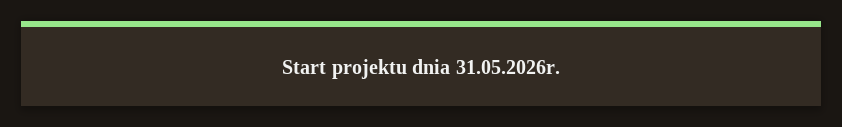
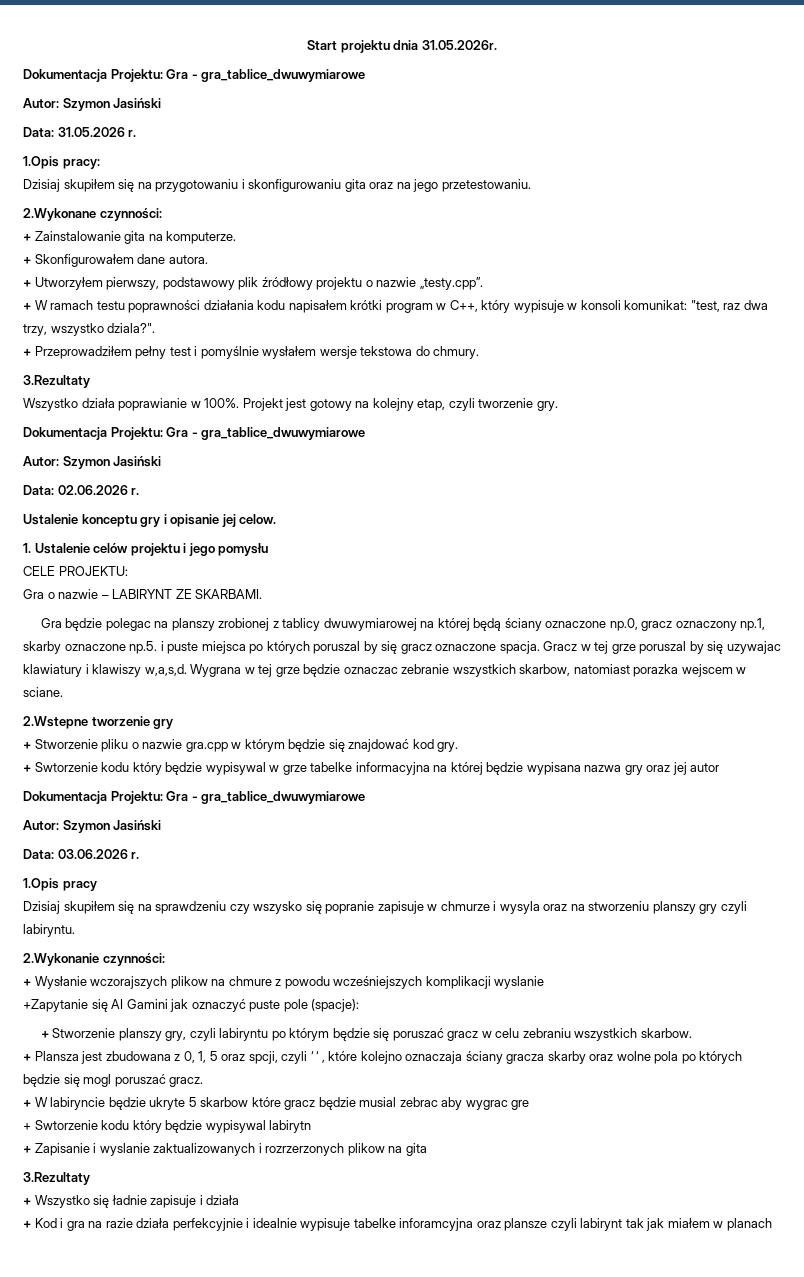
(560, 67) none -> [23,69,366,82] [23,98,162,111] [23,127,137,137] [23,156,100,169] [23,179,531,192] [23,208,162,221] [23,231,237,244] [23,254,208,267] [23,277,483,290] [23,300,768,313] [23,323,156,336] [23,346,480,359] [23,375,90,388] [23,398,558,411] [23,427,366,440] [23,456,162,469] [23,485,140,495] [23,514,277,527] [23,543,269,556] [23,566,128,576] [23,589,263,599] [40,618,766,631] [23,641,781,654] [23,664,747,677] [23,687,63,697] [23,716,174,729] [23,739,459,752] [23,762,720,775] [23,791,366,804] [23,820,162,833] [23,849,140,859] [23,878,97,891] [23,901,747,914] [23,924,75,937] [23,953,165,966] [23,976,545,989] [23,999,360,1012] [40,1028,692,1041] [23,1051,743,1064] [23,1074,204,1087] [23,1097,530,1110] [23,1120,312,1133] [23,1143,427,1156] [23,1172,90,1185] [23,1195,240,1208] [23,1218,772,1231] // Dokumentacja Projektu: Gra - gra_tablice_dwuwymiarowe // Autor: Szymon Jasiński // Data: 31.05.2026 r. // 1.Opis pracy: // Dzisiaj skupiłem się na przygotowaniu i skonfigurowaniu gita oraz na jego przetestowaniu. // 2.Wykonane czynności: // + Zainstalowanie gita na komputerze. // + Skonfigurowałem dane autora. // + Utworzyłem pierwszy, podstawowy plik źródłowy projektu o nazwie „testy.cpp”. // + W ramach testu poprawności działania kodu napisałem krótki program w C++, który wypisuje w konsoli komunikat: "test, raz dwa trzy, wszystko dziala?". // + Przeprowadziłem pełny test i pomyślnie wysłałem wersje tekstowa do chmury. // 3.Rezultaty // Wszystko działa poprawianie w 100%. Projekt jest gotowy na kolejny etap, czyli tworzenie gry. // Dokumentacja Projektu: Gra - gra_tablice_dwuwymiarowe // Autor: Szymon Jasiński // Data: 02.06.2026 r. // Ustalenie konceptu gry i opisanie jej celow. // 1. Ustalenie celów projektu i jego pomysłu // CELE PROJEKTU: // Gra o nazwie – LABIRYNT ZE SKARBAMI. // Gra będzie polegac na planszy zrobionej z tablicy dwuwymiarowej na której będą ściany oznaczone np.0, gracz oznaczony np.1, skarby oznaczone np.5. i puste miejsca po których poruszal by się gracz oznaczone spacja. Gracz w tej grze poruszal by się uzywajac klawiatury i klawiszy w,a,s,d. Wygrana w tej grze będzie oznaczac zebranie wszystkich skarbow, natomiast porazka wejscem w sciane. // 2.Wstepne tworzenie gry // + Stworzenie pliku o nazwie gra.cpp w którym będzie się znajdować kod gry. // + Swtorzenie kodu który będzie wypisywal w grze tabelke informacyjna na której będzie wypisana nazwa gry oraz jej autor // Dokumentacja Projektu: Gra - gra_tablice_dwuwymiarowe // Autor: Szymon Jasiński // Data: 03.06.2026 r. // 1.Opis pracy // Dzisiaj skupiłem się na sprawdzeniu czy wszysko się popranie zapisuje w chmurze i wysyla oraz na stworzeniu planszy gry czyli labiryntu. // 2.Wykonanie czynności: // + Wysłanie wczorajszych plikow na chmure z powodu wcześniejszych komplikacji wyslanie // +Zapytanie się AI Gamini jak oznaczyć puste pole (spacje): // + Stworzenie planszy gry, czyli labiryntu po którym będzie się poruszać gracz w celu zebraniu wszystkich skarbow. // + Plansza jest zbudowana z 0, 1, 5 oraz spcji, czyli ‘ ‘ , które kolejno oznaczaja ściany gracza skarby oraz wolne pola po których będzie się mogl poruszać gracz. // + W labiryncie będzie ukryte 5 skarbow które gracz będzie musial zebrac aby wygrac gre // + Swtorzenie kodu który będzie wypisywal labirytn // + Zapisanie i wyslanie zaktualizowanych i rozrzerzonych plikow na gita // 3.Rezultaty // + Wszystko się ładnie zapisuje i działa // + Kod i gra na razie działa perfekcyjnie i idealnie wypisuje tabelke inforamcyjna oraz plansze czyli labirynt tak jak miałem w planach

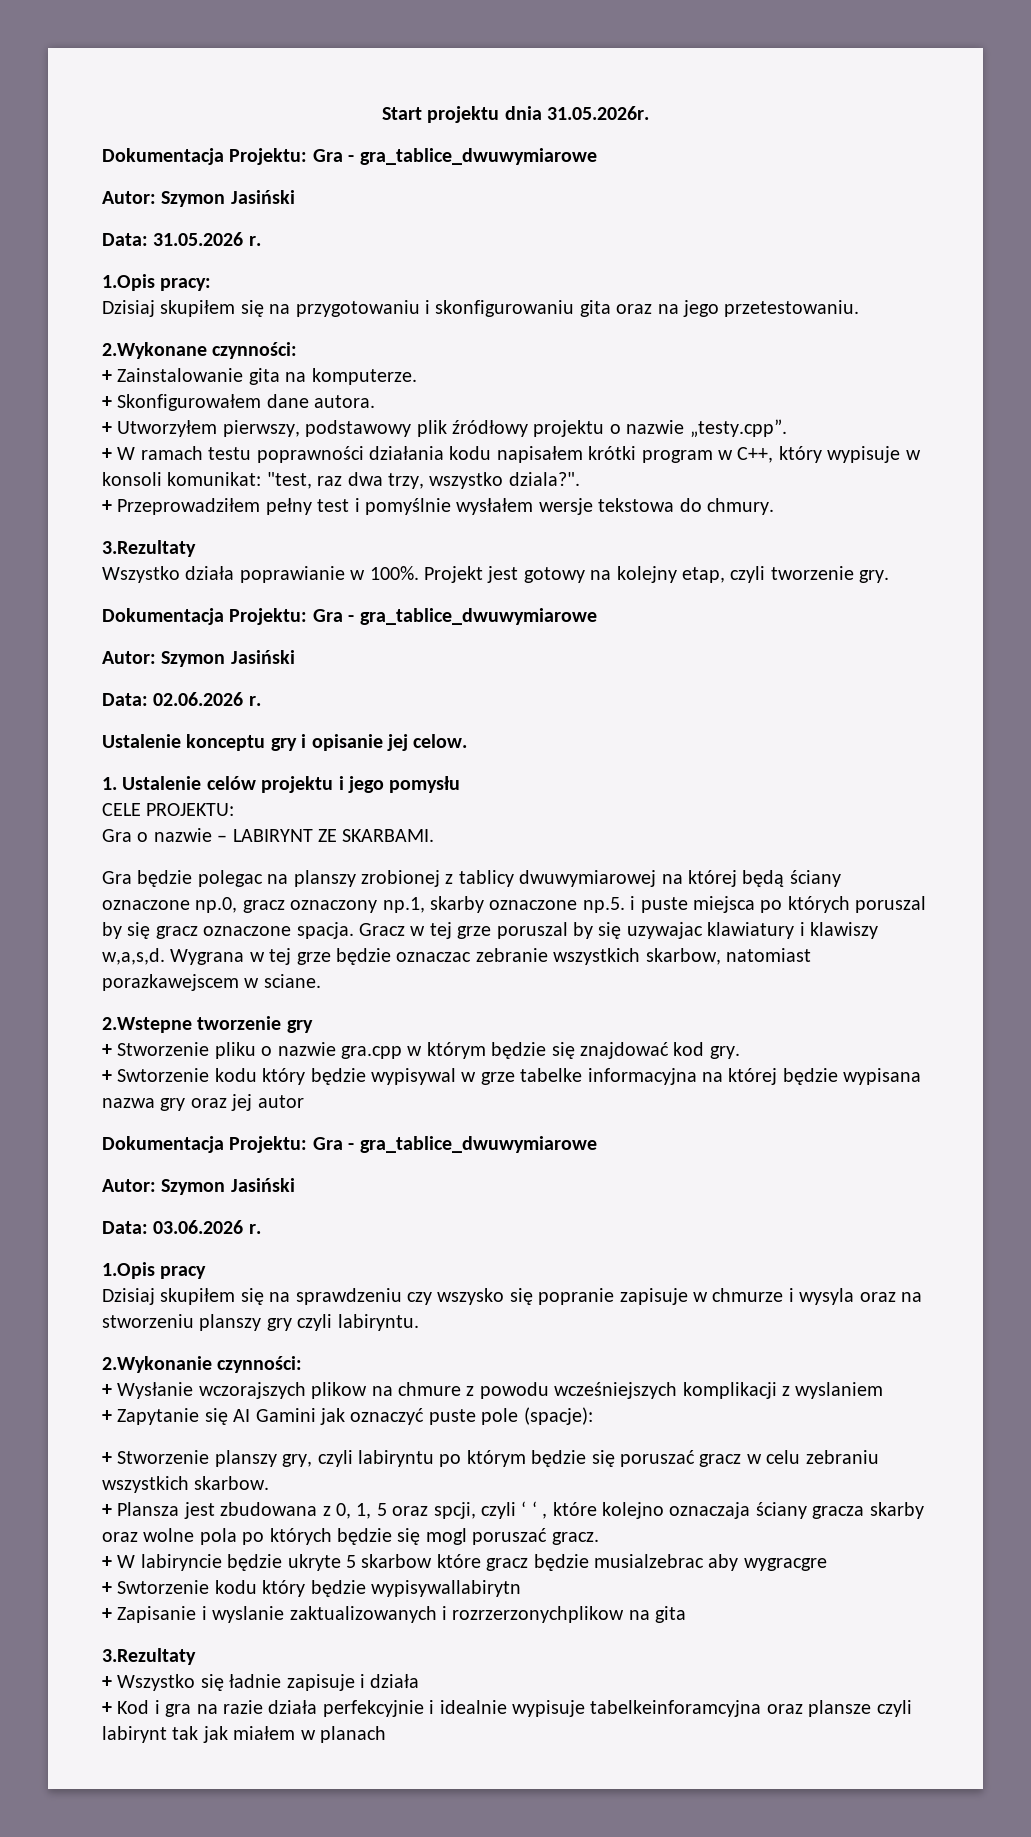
[633,664,733,677] porazka wejscem -> [102,974,239,991] porazkawejscem
[494,976,545,989] [23,999,88,1012] wyslanie // +Zapytanie -> [781,1382,884,1399] [102,1408,200,1425] z wyslaniem // + Zapytanie
[359,1097,530,1110] [23,1120,312,1133] musial zebrac aby wygrac gre // + Swtorzenie kodu który będzie wypisywal labirytn -> [593,1554,827,1571] [102,1580,521,1597] musialzebrac aby wygracgre // + Swtorzenie kodu który będzie wypisywallabirytn
[265,1143,385,1156] rozrzerzonych plikow -> [452,1606,625,1623] rozrzerzonychplikow
[353,1218,474,1231] tabelke inforamcyjna -> [590,1700,762,1717] tabelkeinforamcyjna

